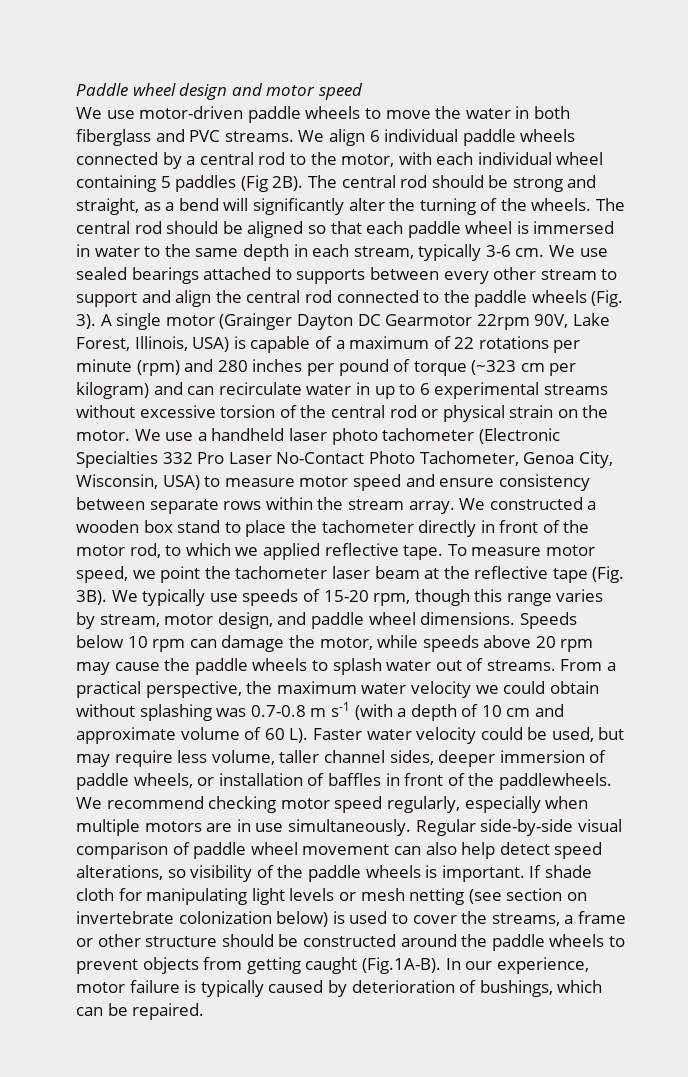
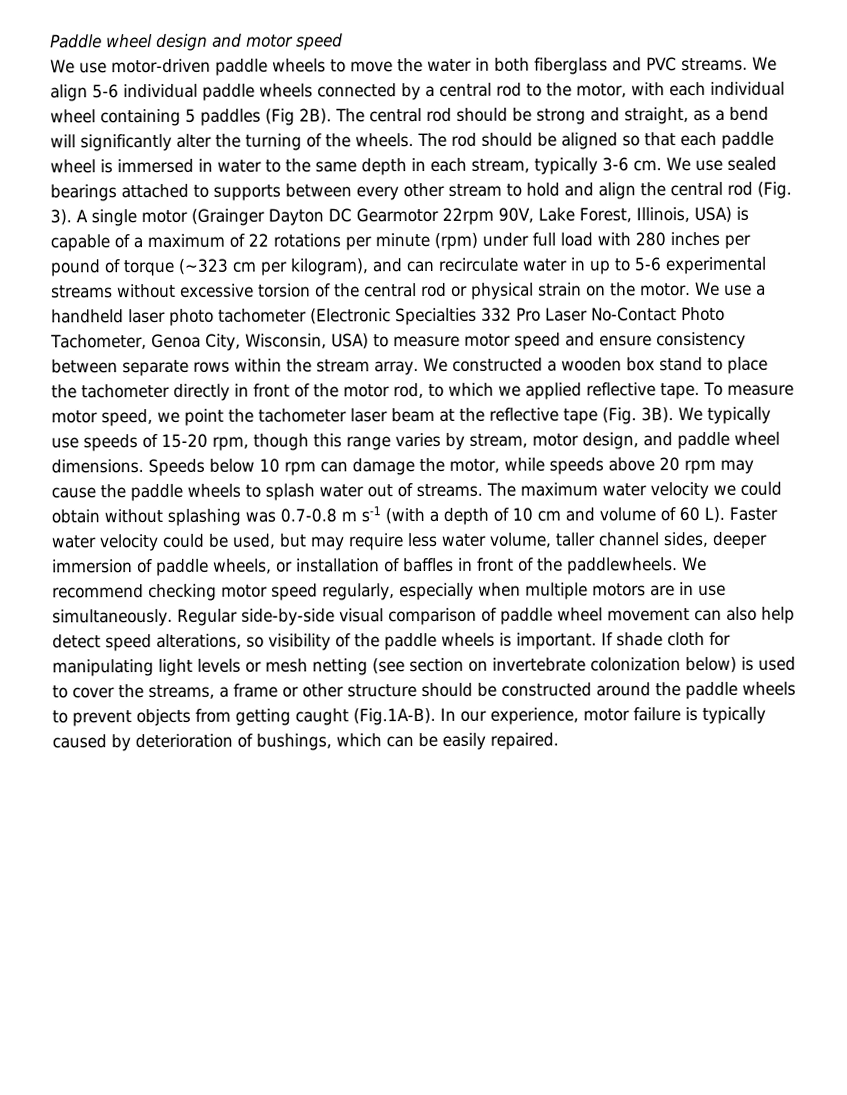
[369,130,380,142] 6 -> [92,84,119,99] 5-6
[76,221,130,234] central -> (447, 140) none
[76,292,137,307] support -> [526,182,560,197] hold
[336,290,587,307] connected to the paddle wheels -> (753, 188) none
[184,359,214,372] and -> [482,232,631,247] under full load with
[76,382,149,399] kilogram) -> [290,258,369,276] kilogram),
[419,383,430,395] 6 -> [634,257,661,272] 5-6
[560,659,617,671] [76,681,273,698] From a practical perspective, the -> [486,482,516,497] The
[76,727,176,744] approximate -> (595, 514) none
(208, 756) none -> [441,533,486,547] water
(128, 1009) none -> [442,732,486,750] easily

